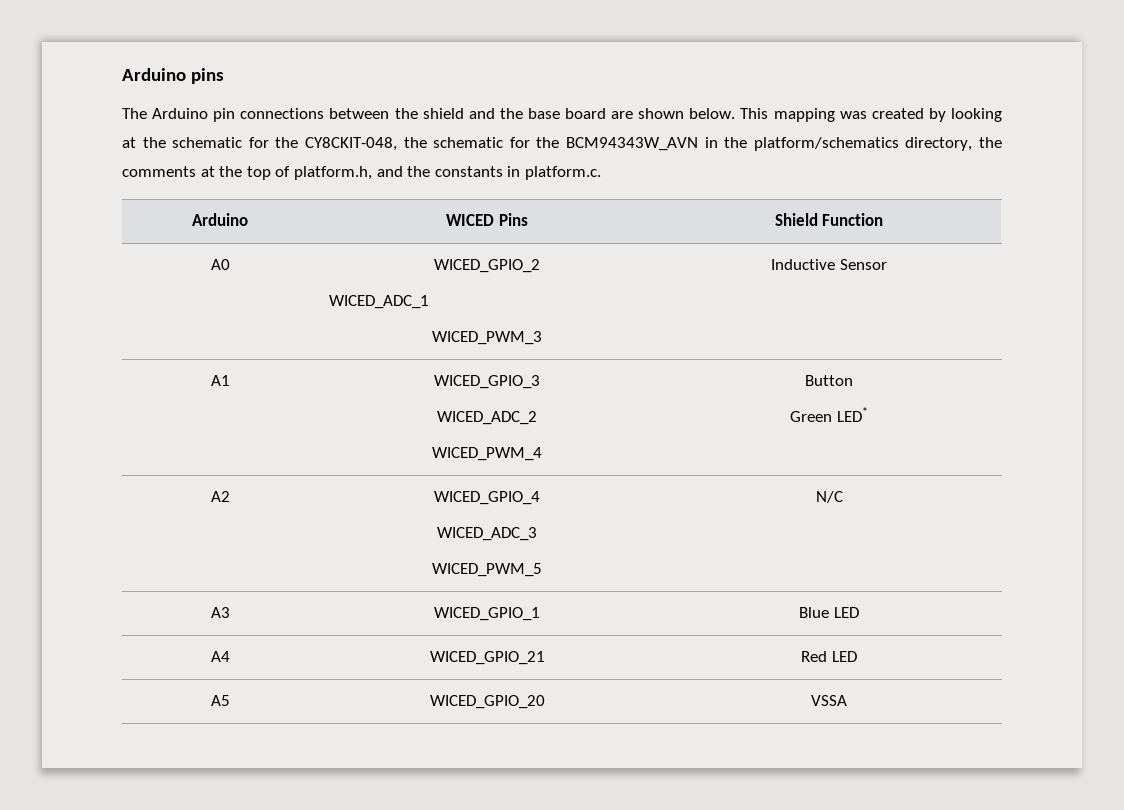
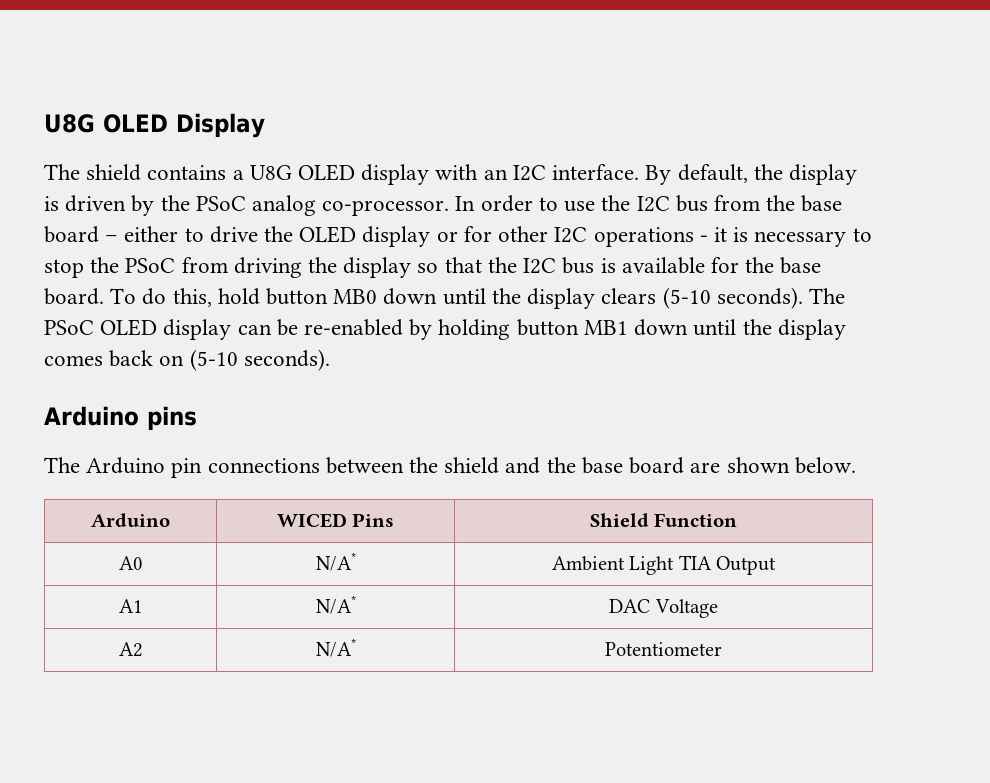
(122, 74) none -> [44,113,265,138] [44,164,857,185] [44,195,843,216] [44,226,872,247] [44,257,822,278] [44,287,845,309] [44,319,846,340] [44,349,330,371] U8G OLED Display // The shield contains a U8G OLED display with an I2C interface. By default, the display is driven by the PSoC analog co-processor. In order to use the I2C bus from the base board – either to drive the OLED display or for other I2C operations - it is necessary to stop the PSoC from driving the display so that the I2C bus is available for the base board. To do this, hold button MB0 down until the display clears (5-10 seconds). The PSoC OLED display can be re-enabled by holding button MB1 down until the display comes back on (5-10 seconds). //
[740,108,1002,122] [122,137,1003,151] [122,166,601,180] This mapping was created by looking at the schematic for the CY8CKIT-048, the schematic for the BCM94343W_AVN in the platform/schematics directory, the comments at the top of platform.h, and the constants in platform.c. -> (856, 465) none
[434,259,540,273] [328,295,429,309] [432,331,542,345] [771,259,887,270] [210,375,230,386] [434,375,540,389] [437,411,537,425] [432,447,542,461] [805,375,853,386] [790,407,868,422] [210,491,230,502] [434,491,540,505] [437,527,537,541] [432,563,542,577] [815,491,843,503] [210,607,230,618] [434,607,540,621] [799,607,859,618] [210,651,230,662] [429,651,545,665] [801,651,857,662] [210,695,230,706] [429,695,545,709] [811,695,847,706] WICED_GPIO_2 // WICED_ADC_1 // WICED_PWM_3 | Inductive Sensor // A1 | WICED_GPIO_3 // WICED_ADC_2 // WICED_PWM_4 | Button // Green LED* // A2 | WICED_GPIO_4 // WICED_ADC_3 // WICED_PWM_5 | N/C // A3 | WICED_GPIO_1 | Blue LED // A4 | WICED_GPIO_21 | Red LED // A5 | WICED_GPIO_20 | VSSA -> [315,552,356,571] [551,555,777,575] [118,599,143,613] [315,595,356,614] [609,599,718,618] [118,642,143,657] [315,638,356,657] [605,642,723,656] N/A* | Ambient Light TIA Output // A1 | N/A* | DAC Voltage // A2 | N/A* | Potentiometer

